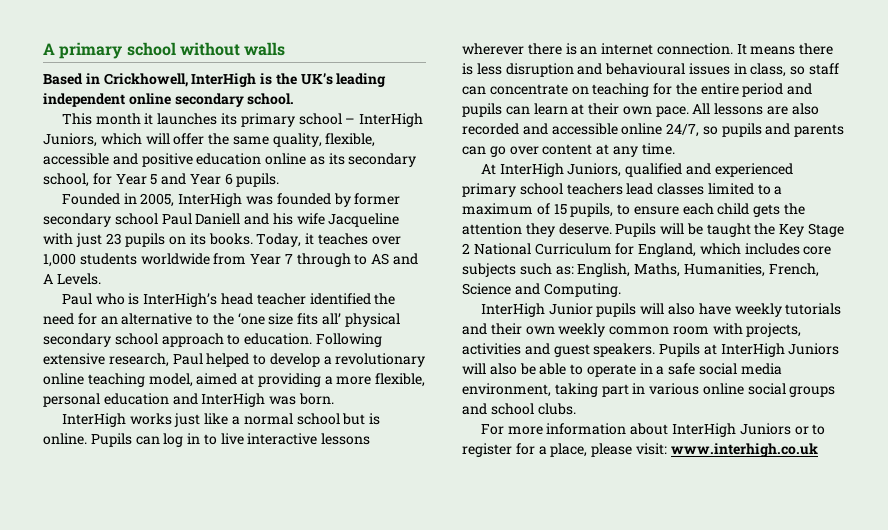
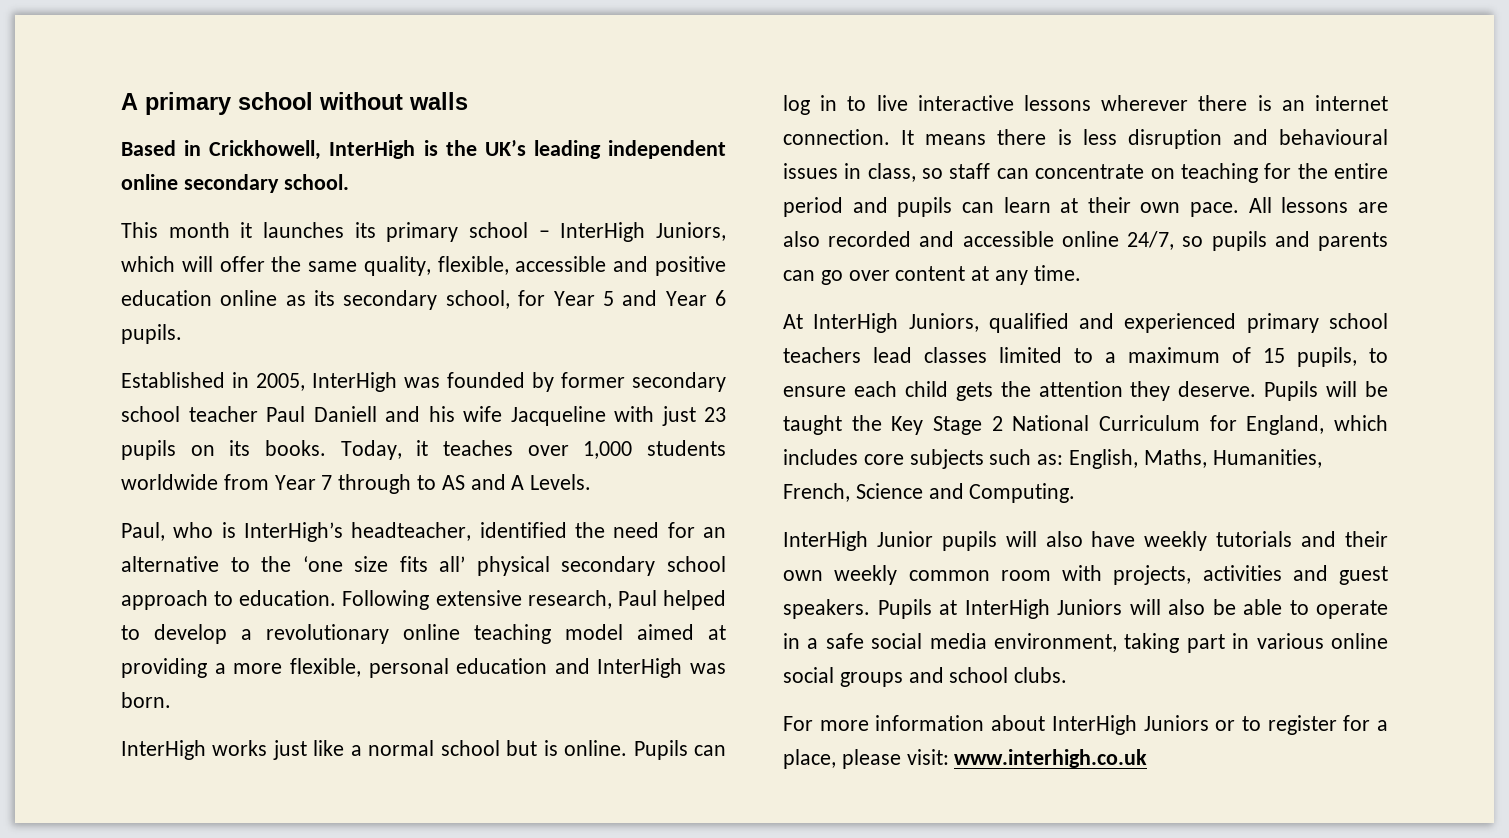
[61,193,120,205] Founded -> [121,372,225,388] Established
(158, 219) none -> [188,406,258,422] teacher
[61,293,92,305] Paul -> [121,522,165,541] Paul,
[220,293,306,305] head teacher -> [351,522,472,541] headteacher,
[148,373,193,387] model, -> [565,624,623,640] model

